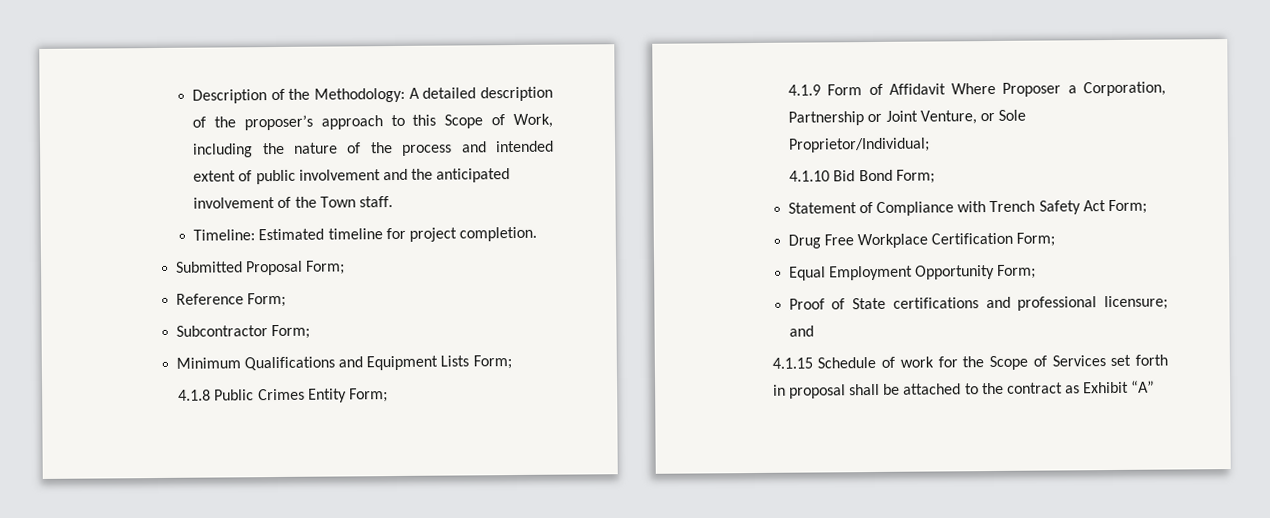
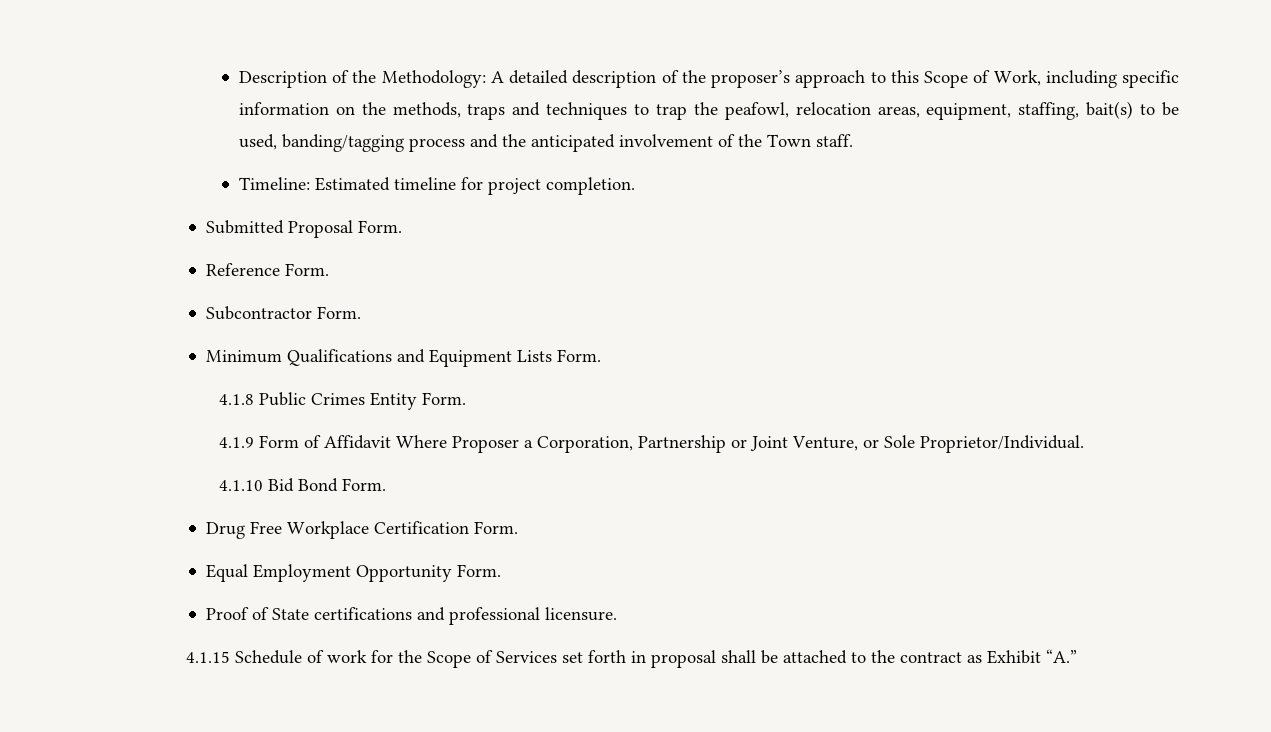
[262,140,554,156] [193,169,381,185] the nature of the process and intended extent of public involvement -> [1121,70,1179,88] [238,101,1180,120] [238,134,465,152] specific information on the methods, traps and techniques to trap the peafowl, relocation areas, equipment, staffing, bait(s) to be used, banding/tagging process
[306,260,346,275] Form; -> [358,220,403,233] Form.
[246,292,286,308] Form; -> [285,263,330,276] Form.
[270,324,310,340] Form; -> [317,306,362,319] Form.
[472,355,512,370] Form; -> [557,349,602,362] Form.
[348,388,388,403] Form; -> [421,392,466,405] Form.
[788,137,931,153] Proprietor/Individual; -> [919,435,1084,453] Proprietor/Individual.
[895,169,935,184] [787,199,1147,216] Form; // Statement of Compliance with Trench Safety Act Form; -> [341,478,386,491] Form.
[1016,232,1056,247] Form; -> [474,521,519,534] Form.
[997,264,1037,279] Form; -> [457,564,502,577] Form.
[1104,295,1168,311] [788,325,814,337] licensure; and -> [545,607,618,621] licensure.
[1131,380,1156,393] “A” -> [1045,649,1077,663] “A.”

